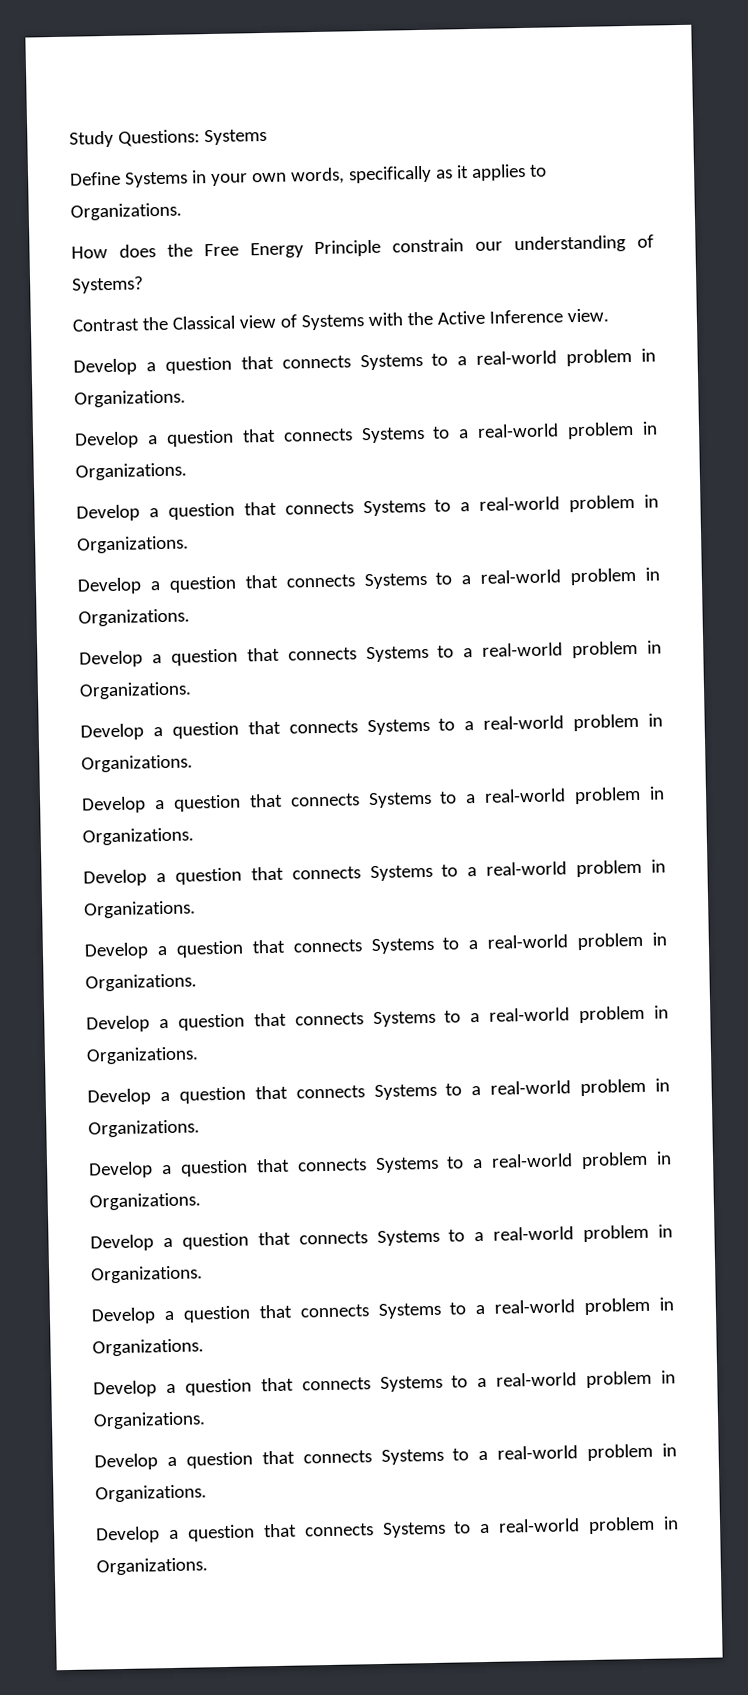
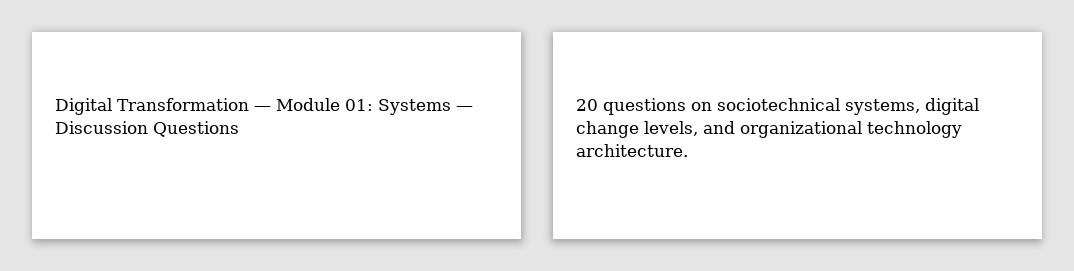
[69,128,267,148] [69,163,547,188] [70,202,182,221] [71,234,655,259] [72,276,144,294] [72,308,609,332] [73,348,656,376] [74,389,186,408] [74,421,658,449] [75,462,187,481] [76,494,659,522] [76,535,189,554] [77,567,660,595] [78,608,190,627] [79,640,662,668] [79,681,192,700] [80,713,663,741] [81,754,193,773] [81,786,665,814] [82,827,194,846] [83,859,666,887] [84,900,196,919] [84,932,667,960] [85,973,197,992] [86,1005,669,1033] [86,1046,199,1065] [87,1078,670,1106] [88,1119,200,1138] [88,1151,672,1179] [89,1192,201,1211] [90,1224,673,1252] [91,1265,203,1284] [91,1297,674,1325] [92,1338,204,1357] [93,1370,676,1398] [93,1411,206,1430] [94,1443,677,1471] [95,1484,207,1503] [96,1516,679,1544] [96,1557,208,1576] Study Questions: Systems // Define Systems in your own words, specifically as it applies to Organizations. // How does the Free Energy Principle constrain our understanding of Systems? // Contrast the Classical view of Systems with the Active Inference view. // Develop a question that connects Systems to a real-world problem in Organizations. // Develop a question that connects Systems to a real-world problem in Organizations. // Develop a question that connects Systems to a real-world problem in Organizations. // Develop a question that connects Systems to a real-world problem in Organizations. // Develop a question that connects Systems to a real-world problem in Organizations. // Develop a question that connects Systems to a real-world problem in Organizations. // Develop a question that connects Systems to a real-world problem in Organizations. // Develop a question that connects Systems to a real-world problem in Organizations. // Develop a question that connects Systems to a real-world problem in Organizations. // Develop a question that connects Systems to a real-world problem in Organizations. // Develop a question that connects Systems to a real-world problem in Organizations. // Develop a question that connects Systems to a real-world problem in Organizations. // Develop a question that connects Systems to a real-world problem in Organizations. // Develop a question that connects Systems to a real-world problem in Organizations. // Develop a question that connects Systems to a real-world problem in Organizations. // Develop a question that connects Systems to a real-world problem in Organizations. // Develop a question that connects Systems to a real-world problem in Organizations. -> [55,98,473,115] [55,121,239,137] [576,98,979,115] [576,121,962,138] [576,144,688,157] Digital Transformation — Module 01: Systems — Discussion Questions // 20 questions on sociotechnical systems, digital change levels, and organizational technology architecture.

